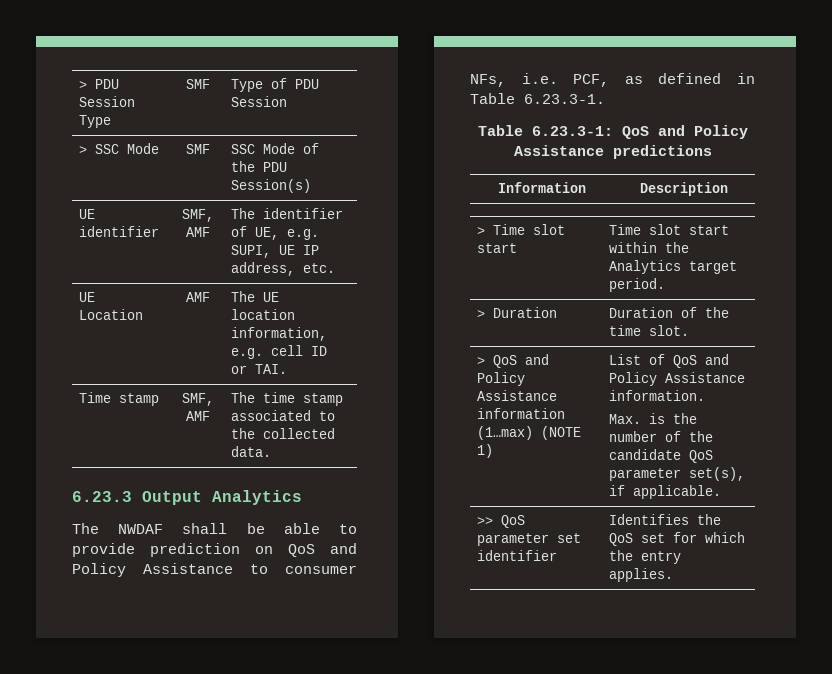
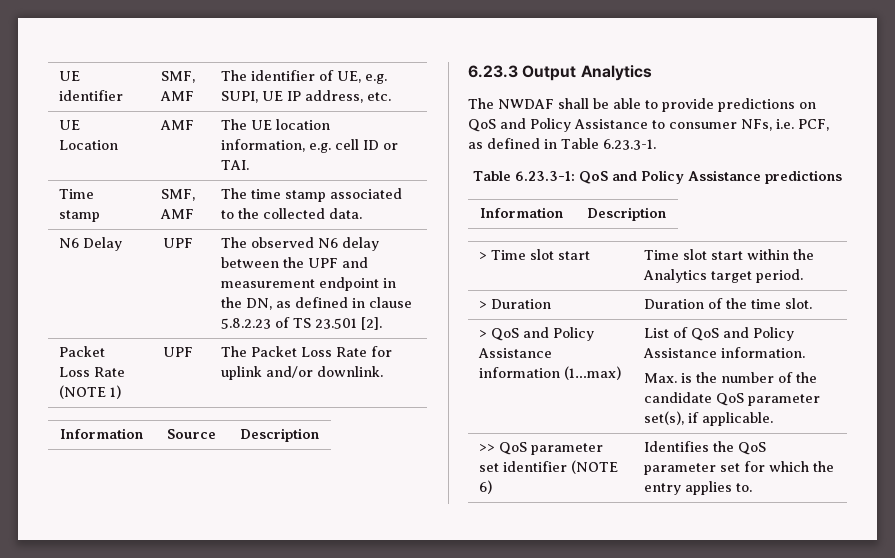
[79,79,120,89] [79,96,136,107] [79,115,112,128] [186,79,210,89] [231,78,320,92] [231,96,288,107] [79,143,160,154] [186,144,210,154] [231,143,320,154] [231,161,288,172] [231,179,312,193] > PDU Session Type | SMF | Type of PDU Session // > SSC Mode | SMF | SSC Mode of the PDU Session(s) // -> (59, 76) none
(272, 451) none -> [59,237,123,251] [162,238,193,248] [221,237,380,251] [221,257,369,268] [221,277,397,291] [221,297,413,310] [221,317,383,330] [59,346,106,357] [59,367,126,377] [59,385,122,399] [162,347,193,357] [221,346,393,357] [221,366,384,380] [60,428,143,439] [166,429,216,439] [239,428,319,442] // N6 Delay | UPF | The observed N6 delay between the UPF and measurement endpoint in the DN, as defined in clause 5.8.2.23 of TS 23.501 [2]. // Packet Loss Rate (NOTE 1) | UPF | The Packet Loss Rate for uplink and/or downlink. // Information | Source | Description
[150,543,240,557] prediction -> [718,98,795,112] predictions
[541,426,582,440] [477,444,494,458] (NOTE 1) -> (622, 373) none
(558, 555) none -> [571,460,619,474] [479,480,493,494] (NOTE 6)
(634, 539) none -> [644,463,717,475] parameter
[609,568,674,582] applies. -> [685,481,753,495] applies to.

